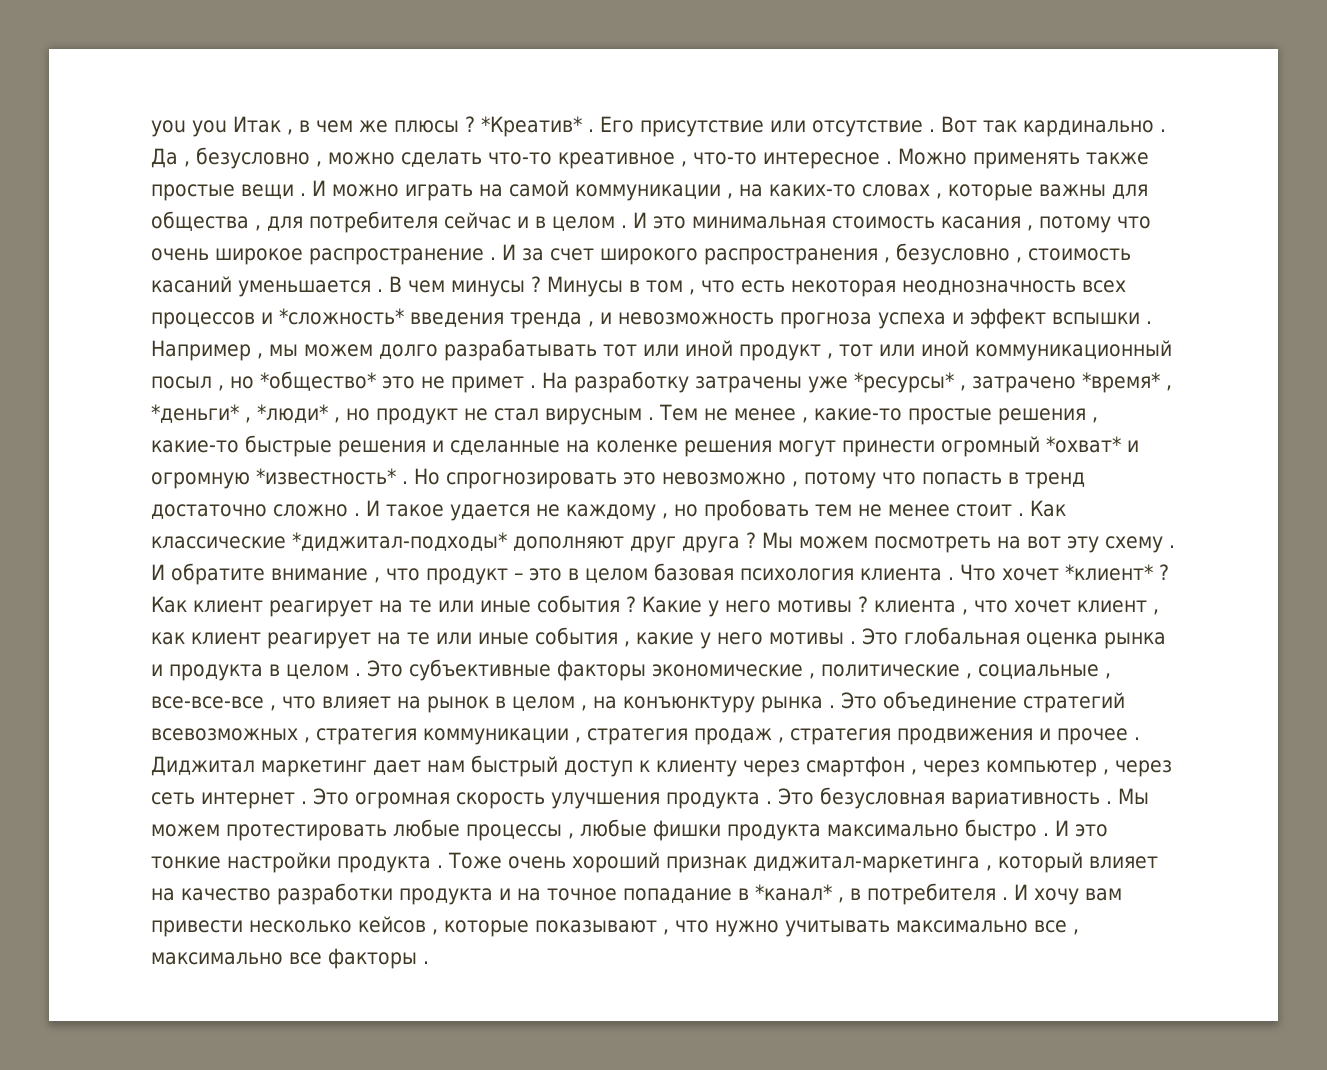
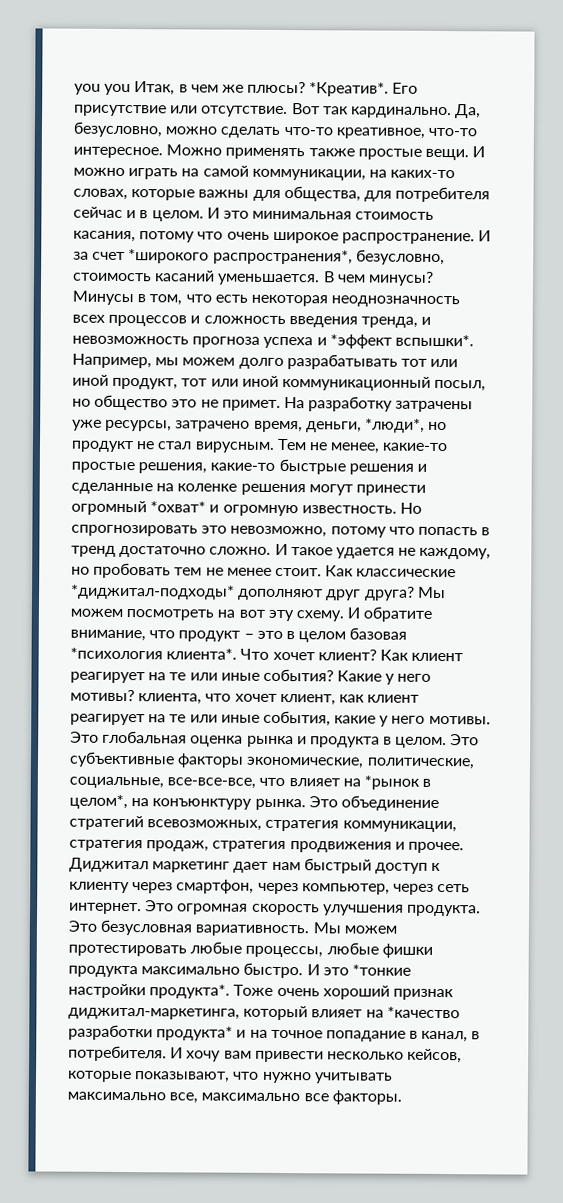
[233,116,293,135] Итак , -> [134,81,176,96] Итак,
[394,116,1166,137] [151,147,892,169] плюсы ? *Креатив* . Его присутствие или отсутствие . Вот так кардинально . Да , безусловно , можно сделать что-то креативное , что-то интересное . -> [247,81,419,97] [74,103,482,119] [73,121,477,139] [73,146,163,159] плюсы? *Креатив*. Его присутствие или отсутствие. Вот так кардинально. Да, безусловно, можно сделать что-то креативное, что-то интересное.
[241,184,306,199] вещи . -> [424,148,469,161] вещи.
[575,184,942,201] коммуникации , на каких-то словах , -> [251,168,456,181] [73,188,128,201] коммуникации, на каких-то словах,
[151,211,261,231] общества , -> [283,186,361,202] общества,
[552,216,627,231] целом . -> [151,210,204,222] целом.
[941,216,1033,231] касания , -> [73,230,136,243] касания,
[309,248,496,265] распространение . -> [341,232,475,245] распространение.
[600,243,1131,265] [151,276,695,297] широкого распространения , безусловно , стоимость касаний уменьшается . В чем минусы ? Минусы в том , -> [128,249,445,266] [73,270,434,286] [72,290,183,306] *широкого распространения*, безусловно, стоимость касаний уменьшается. В чем минусы? Минусы в том,
[279,308,594,329] *сложность* введения тренда , -> [203,315,418,328] сложность введения тренда,
[970,308,1152,329] [151,340,263,361] эффект вспышки . Например , -> [329,334,474,349] [72,353,152,369] *эффект вспышки*. Например,
[739,344,833,361] продукт , -> [112,377,179,390] продукт,
[151,371,1172,393] [151,404,1098,425] посыл , но *общество* это не примет . На разработку затрачены уже *ресурсы* , затрачено *время* , *деньги* , *люди* , но продукт не стал вирусным . Тем не менее , какие-то простые решения , -> [434,379,487,392] [72,394,474,413] [72,418,448,433] [71,438,448,454] [71,461,208,474] посыл, но общество это не примет. На разработку затрачены уже ресурсы, затрачено время, деньги, *люди*, но продукт не стал вирусным. Тем не менее, какие-то простые решения,
[256,468,408,485] *известность* . -> [301,505,397,514] известность.
[662,472,798,487] невозможно , -> [230,525,328,538] невозможно,
[273,504,360,517] сложно . -> [209,546,272,555] сложно.
[566,504,668,521] каждому , -> [419,547,492,560] каждому,
[956,504,1024,517] стоит . -> [274,567,322,577] стоит.
[682,532,756,553] друга ? -> [364,586,415,601] друга?
[1105,536,1175,553] [151,563,380,585] схему . И обратите внимание , -> [295,606,433,622] [70,629,146,642] схему. И обратите внимание,
[740,564,1169,581] психология клиента . Что хочет *клиент* ? -> [70,647,377,661] *психология клиента*. Что хочет клиент?
[537,595,636,613] события ? -> [262,668,334,682] события?
[777,596,1159,615] мотивы ? клиента , что хочет клиент , -> [70,689,336,706] мотивы? клиента, что хочет клиент,
[535,627,630,647] события , -> [262,710,331,727] события,
[769,632,856,645] мотивы . -> [428,715,491,725] мотивы.
[286,664,361,679] целом . -> [395,736,448,749] целом.
[652,664,1111,679] [151,691,1125,713] [151,728,784,745] экономические , политические , социальные , все-все-все , что влияет на рынок в целом , на конъюнктуру рынка . Это объединение стратегий всевозможных , стратегия коммуникации , стратегия продаж , -> [246,756,475,770] [69,775,432,790] [69,794,439,811] [69,815,457,833] [69,839,210,852] экономические, политические, социальные, все-все-все, что влияет на *рынок в целом*, на конъюнктуру рынка. Это объединение стратегий всевозможных, стратегия коммуникации, стратегия продаж,
[1057,728,1140,745] прочее . -> [407,841,464,854] прочее.
[806,756,1172,777] [151,787,1112,809] смартфон , через компьютер , через сеть интернет . Это огромная скорость улучшения продукта . Это безусловная вариативность . -> [176,879,471,895] [69,900,481,917] [68,919,310,937] смартфон, через компьютер, через сеть интернет. Это огромная скорость улучшения продукта. Это безусловная вариативность.
[466,824,574,841] процессы , -> [245,945,324,958] процессы,
[965,819,1108,841] [151,852,443,873] быстро . И это тонкие настройки продукта . -> [243,962,411,979] [68,983,231,999] быстро. И это *тонкие настройки продукта*.
[753,856,992,873] диджитал-маркетинга , -> [68,1007,240,1020] диджитал-маркетинга,
[181,883,493,905] качество разработки продукта -> [386,1006,460,1019] [68,1024,234,1041] *качество разработки продукта*
[755,883,1008,905] *канал* , в потребителя . -> [421,1030,481,1043] [68,1045,167,1062] канал, в потребителя.
[358,916,1079,937] [151,948,429,969] кейсов , которые показывают , что нужно учитывать максимально все , максимально все факторы . -> [407,1048,463,1064] [67,1070,393,1084] [67,1090,402,1105] кейсов, которые показывают, что нужно учитывать максимально все, максимально все факторы.

